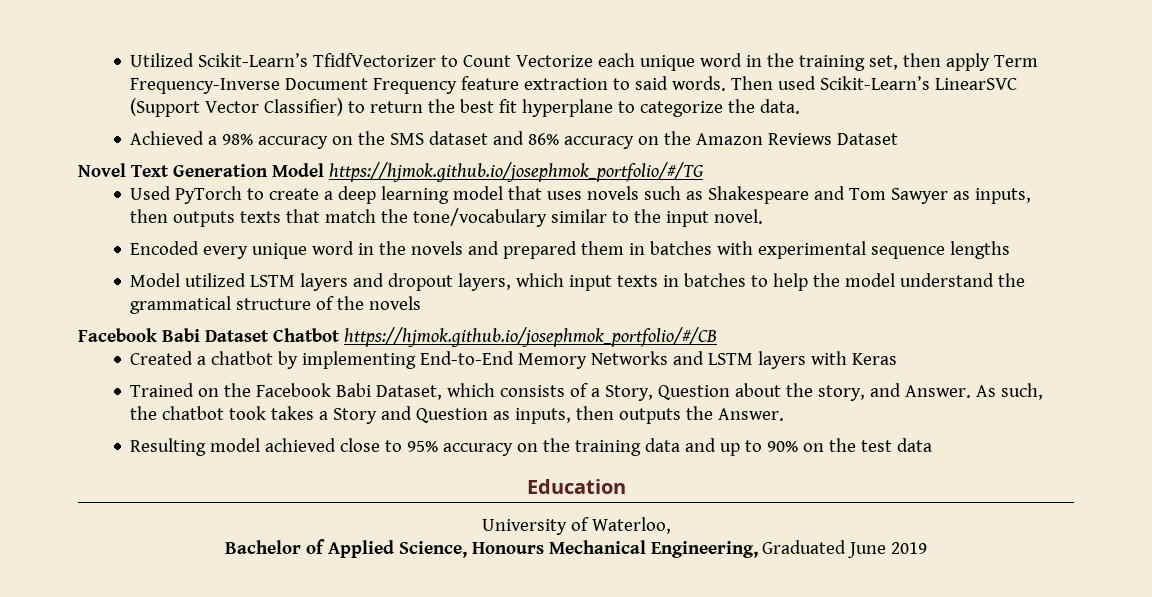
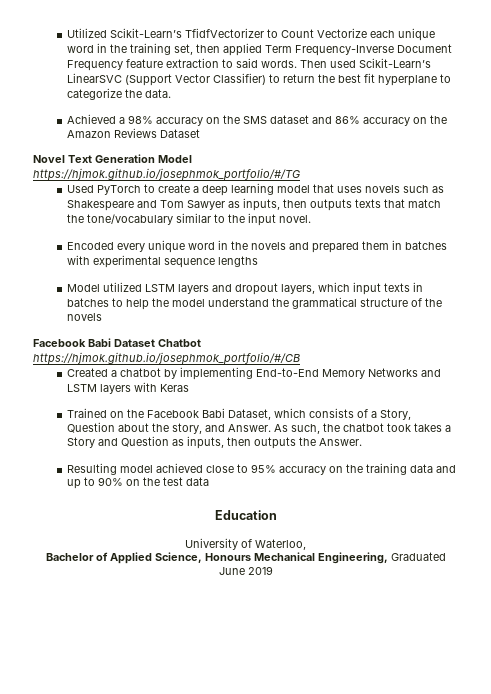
[946,53,991,71] apply -> [222,43,262,56] applied

